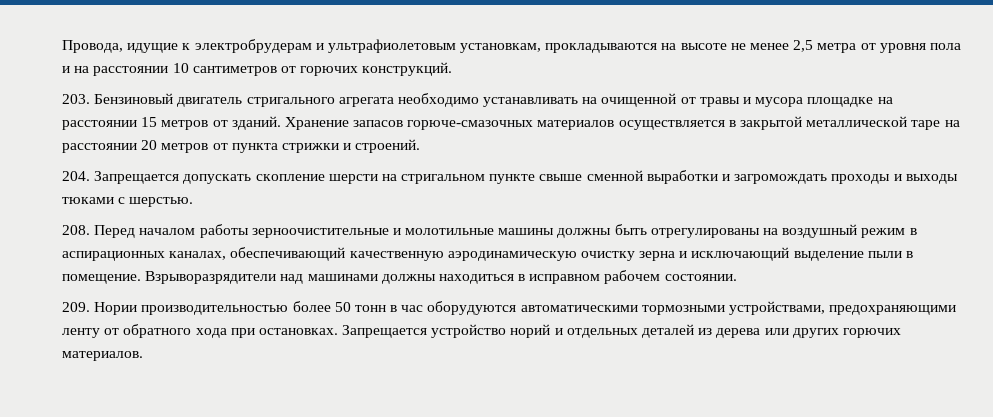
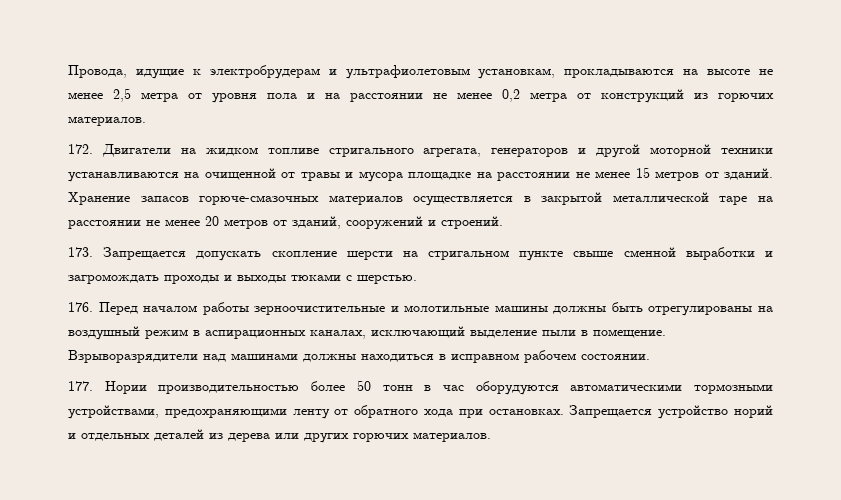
[172,62,453,76] [62,93,579,107] 10 сантиметров от горючих конструкций. // 203. Бензиновый двигатель стригального агрегата необходимо устанавливать -> [433,89,774,103] [68,116,146,126] [68,144,773,158] [68,172,179,182] не менее 0,2 метра от конструкций из горючих материалов. // 172. Двигатели на жидком топливе стригального агрегата, генераторов и другой моторной техники устанавливаются
(137, 125) none -> [575,171,631,178] не менее
(137, 148) none -> [146,219,200,226] не менее
[231,143,339,153] пункта стрижки -> [292,216,423,230] зданий, сооружений
[62,171,90,181] 204. -> [68,247,93,257] 173.
[62,225,90,235] 208. -> [68,302,93,312] 176.
[230,247,688,261] обеспечивающий качественную аэродинамическую очистку зерна и -> (366, 334) none
[62,302,90,312] 209. -> [68,381,93,391] 177.

